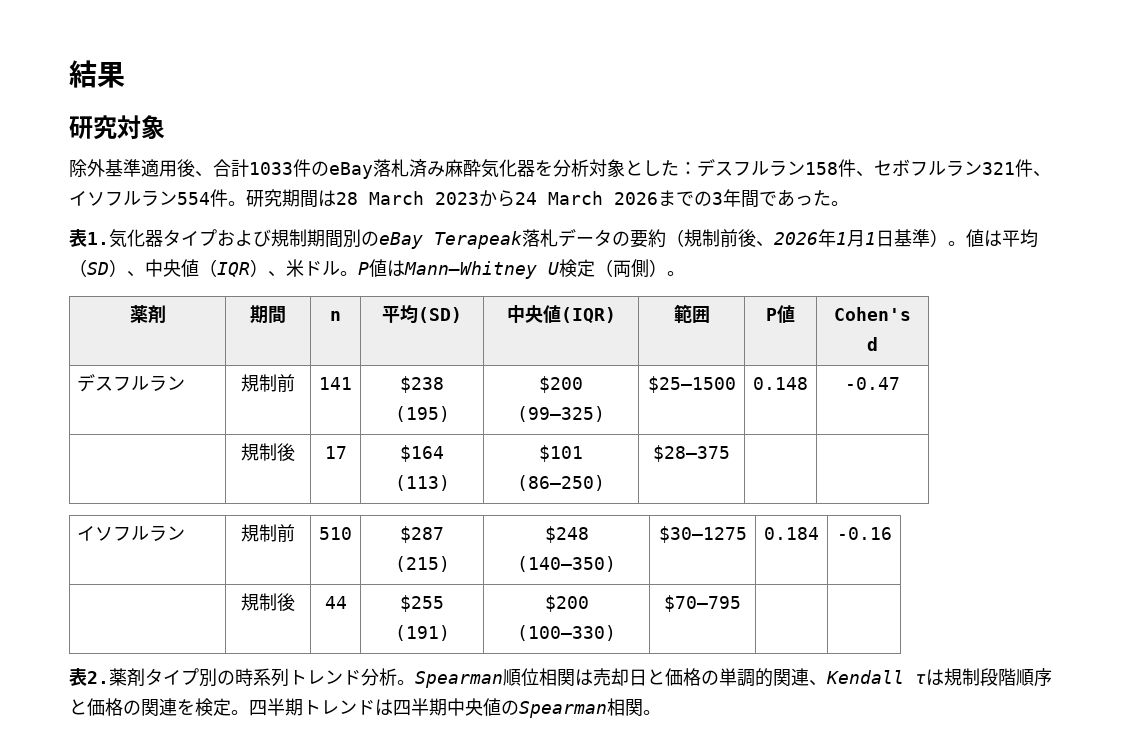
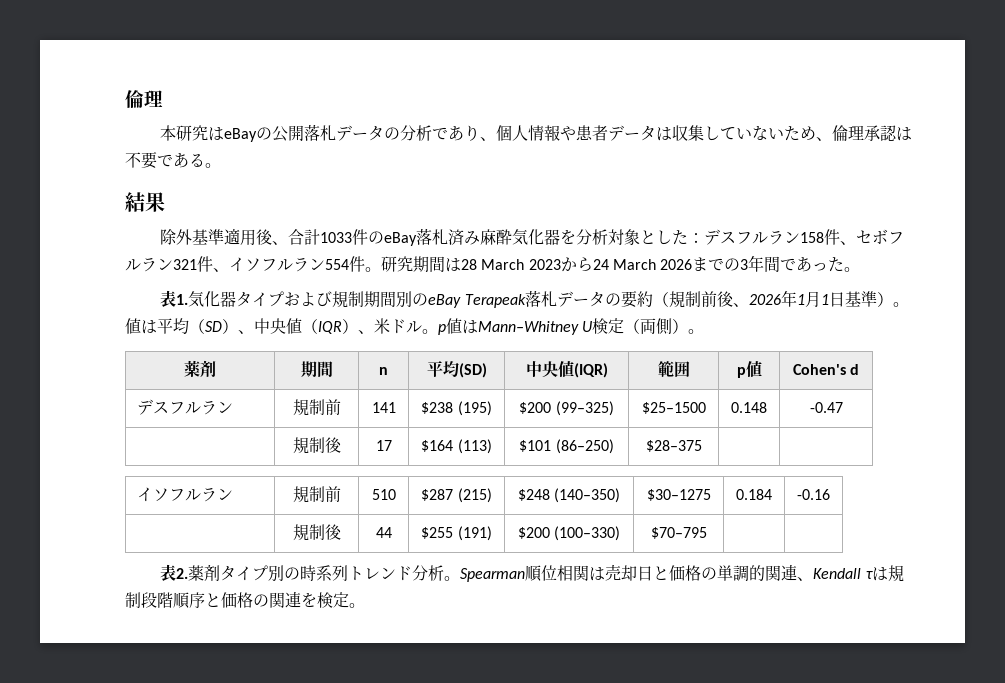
(69, 74) none -> [125,90,163,108] [160,124,913,142] [125,152,221,169] 倫理 // 本研究はeBayの公開落札データの分析であり、個人情報や患者データは収集していないため、倫理承認は不要である。 //
[69,115,165,140] // 研究対象 -> (165, 202) none
[358,262,369,275] P -> [438,324,446,335] p
[766,308,777,321] P -> [736,367,746,378] p
[249,698,661,718] 四半期トレンドは四半期中央値のSpearman相関。 -> (365, 605) none

